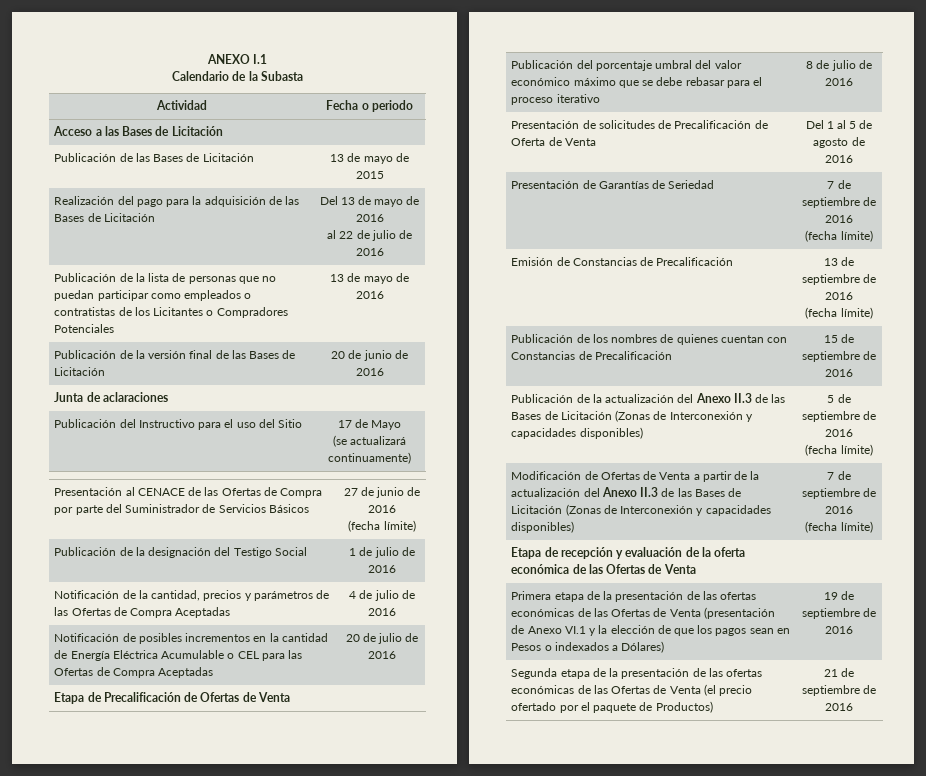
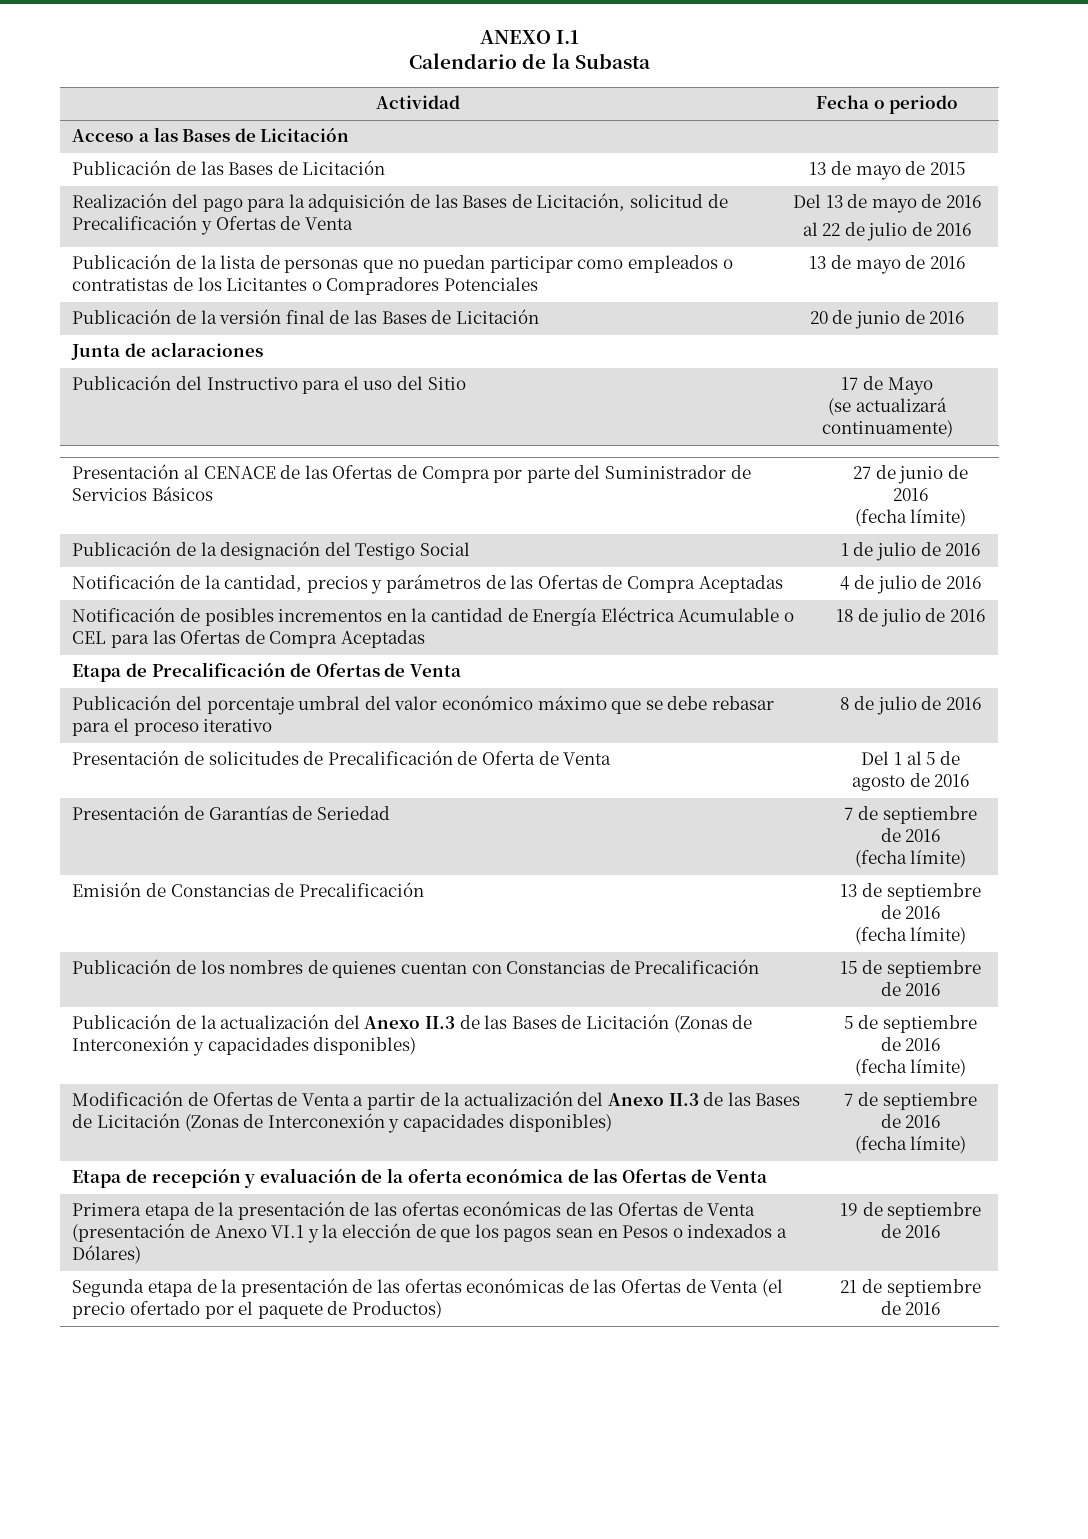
[103,213,155,222] Licitación -> [536,193,728,211] [72,215,353,235] Licitación, solicitud de Precalificación y Ofertas de Venta
[345,634,360,642] 20 -> [836,609,854,622] 18

